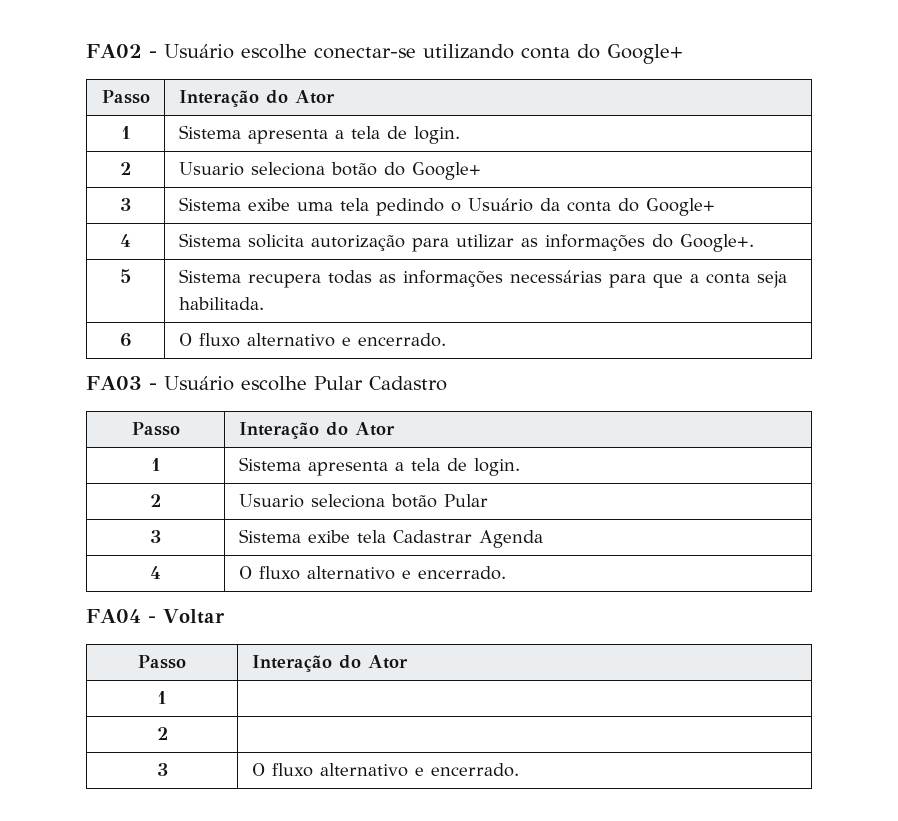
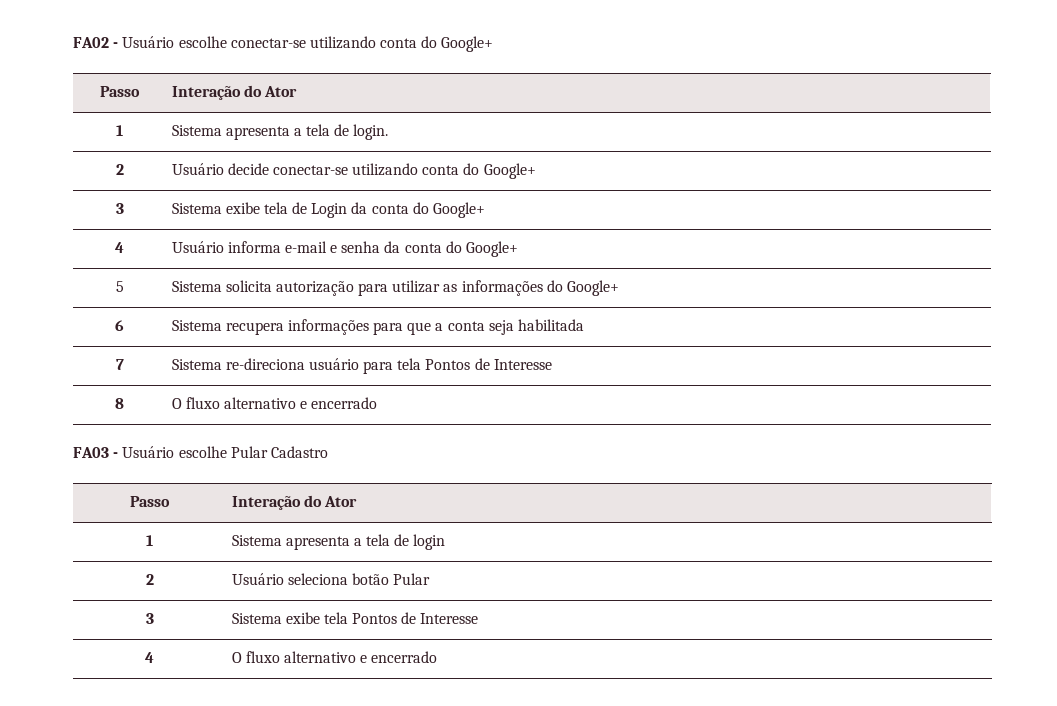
[178,162,377,176] Usuario seleciona botão -> [171,163,460,176] Usuário decide conectar-se utilizando conta
[296,198,533,216] uma tela pedindo o Usuário -> [263,202,348,218] tela de Login
(131, 240) none -> [171,241,519,257] [115,281,124,292] | Usuário informa e-mail e senha da conta do Google+ // 5
[679,234,754,252] [120,269,131,283] Google+. // 5 -> [567,280,620,296] [115,320,124,331] Google+ // 6
[327,270,602,287] todas as informações necessárias -> [287,319,369,335] informações
[178,297,264,310] [119,333,132,347] [178,333,446,347] habilitada. // 6 | O fluxo alternativo e encerrado. -> [518,319,585,331] [115,359,124,370] [171,358,552,374] [115,398,124,409] [171,397,378,409] habilitada // 7 | Sistema re-direciona usuário para tela Pontos de Interesse // 8 | O fluxo alternativo e encerrado
[473,458,520,476] [150,494,161,507] [238,494,304,508] login. // 2 | Usuario -> [413,534,446,550] [145,574,154,585] [231,573,284,585] login // 2 | Usuário
[392,530,543,548] Cadastrar Agenda -> [352,612,479,624] Pontos de Interesse
[417,566,506,580] [86,609,225,624] [138,655,186,669] [251,655,408,672] [157,691,167,704] [156,727,168,740] [156,763,168,776] [251,763,519,777] encerrado. // FA04 - Voltar // Passo | Interação do Ator // 1 | // 2 | // 3 | O fluxo alternativo e encerrado. -> [371,651,438,663] encerrado

